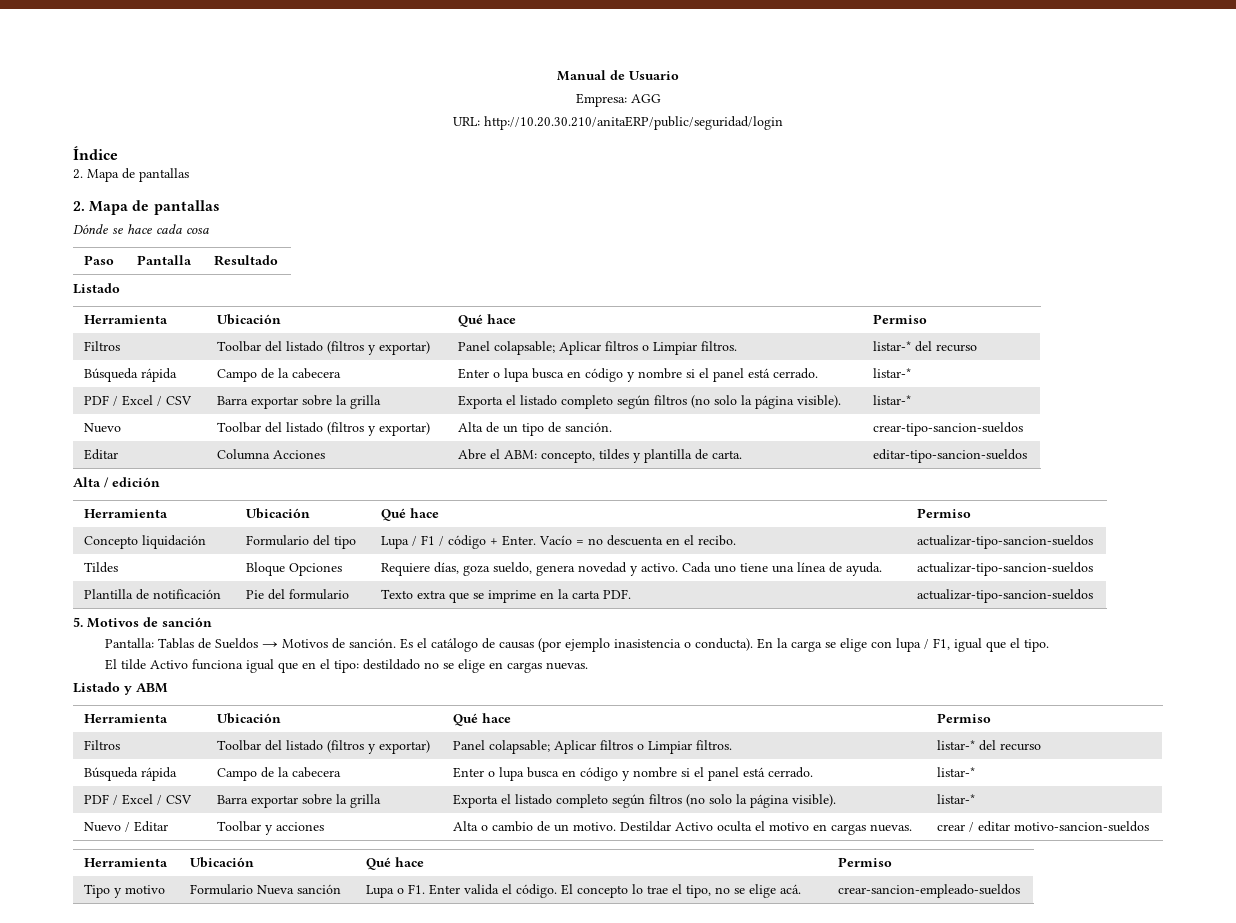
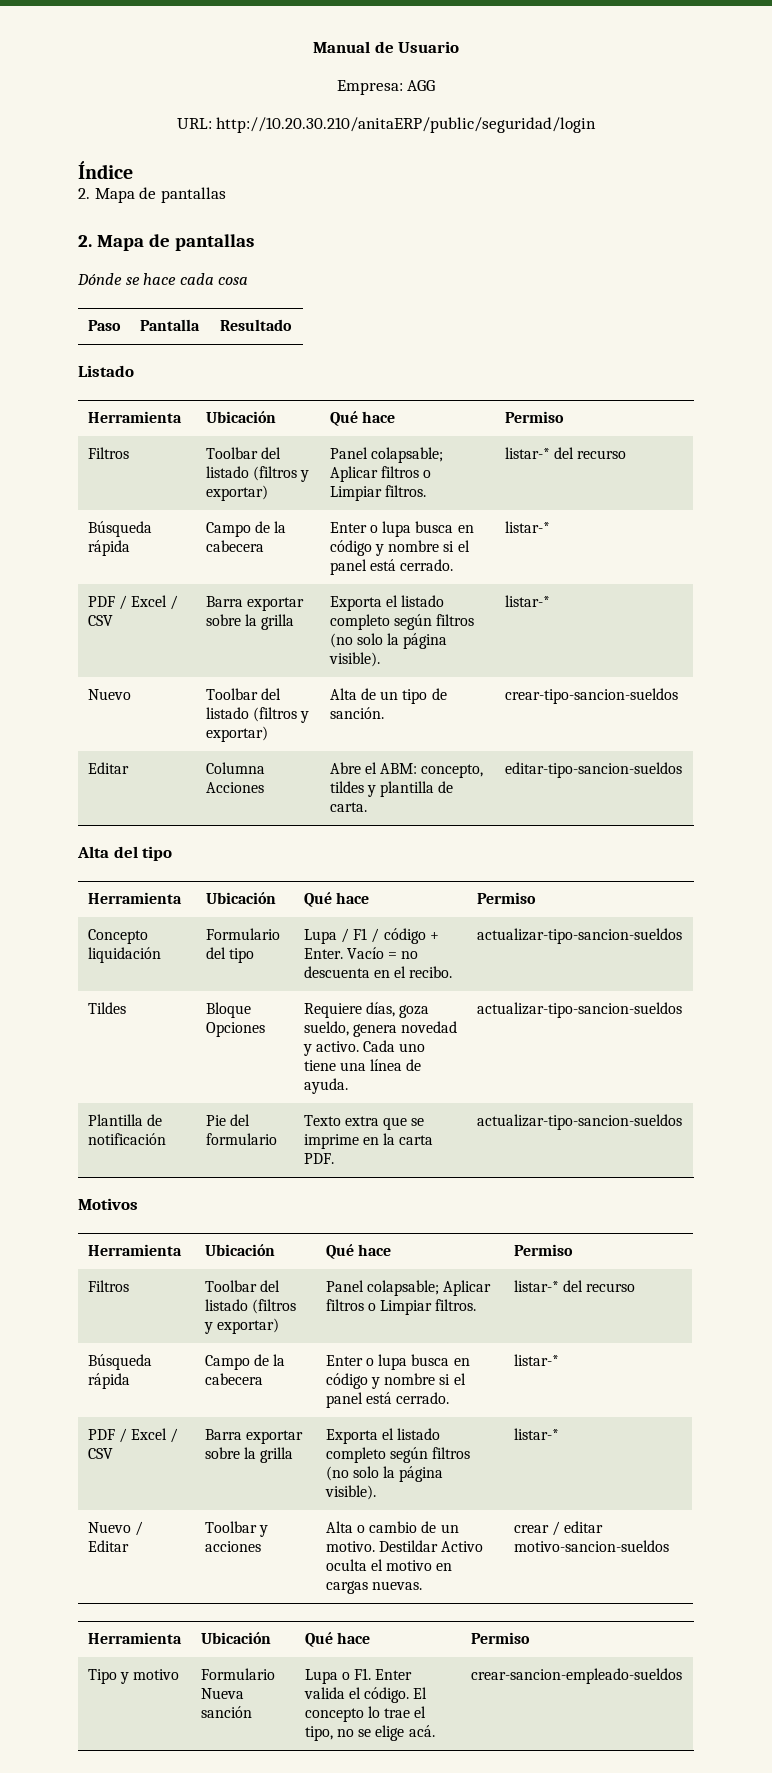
[104,477,160,488] / edición -> [113,846,173,861] del tipo
[73,617,212,628] [105,638,1050,652] [105,659,589,673] [73,682,168,695] 5. Motivos de sanción // Pantalla: Tablas de Sueldos → Motivos de sanción. Es el catálogo de causas (por ejemplo inasistencia o conducta). En la carga se elige con lupa / F1, igual que el tipo. // El tilde Activo funciona igual que en el tipo: destildado no se elige en cargas nuevas. // Listado y ABM -> [78,1198,138,1210] Motivos

